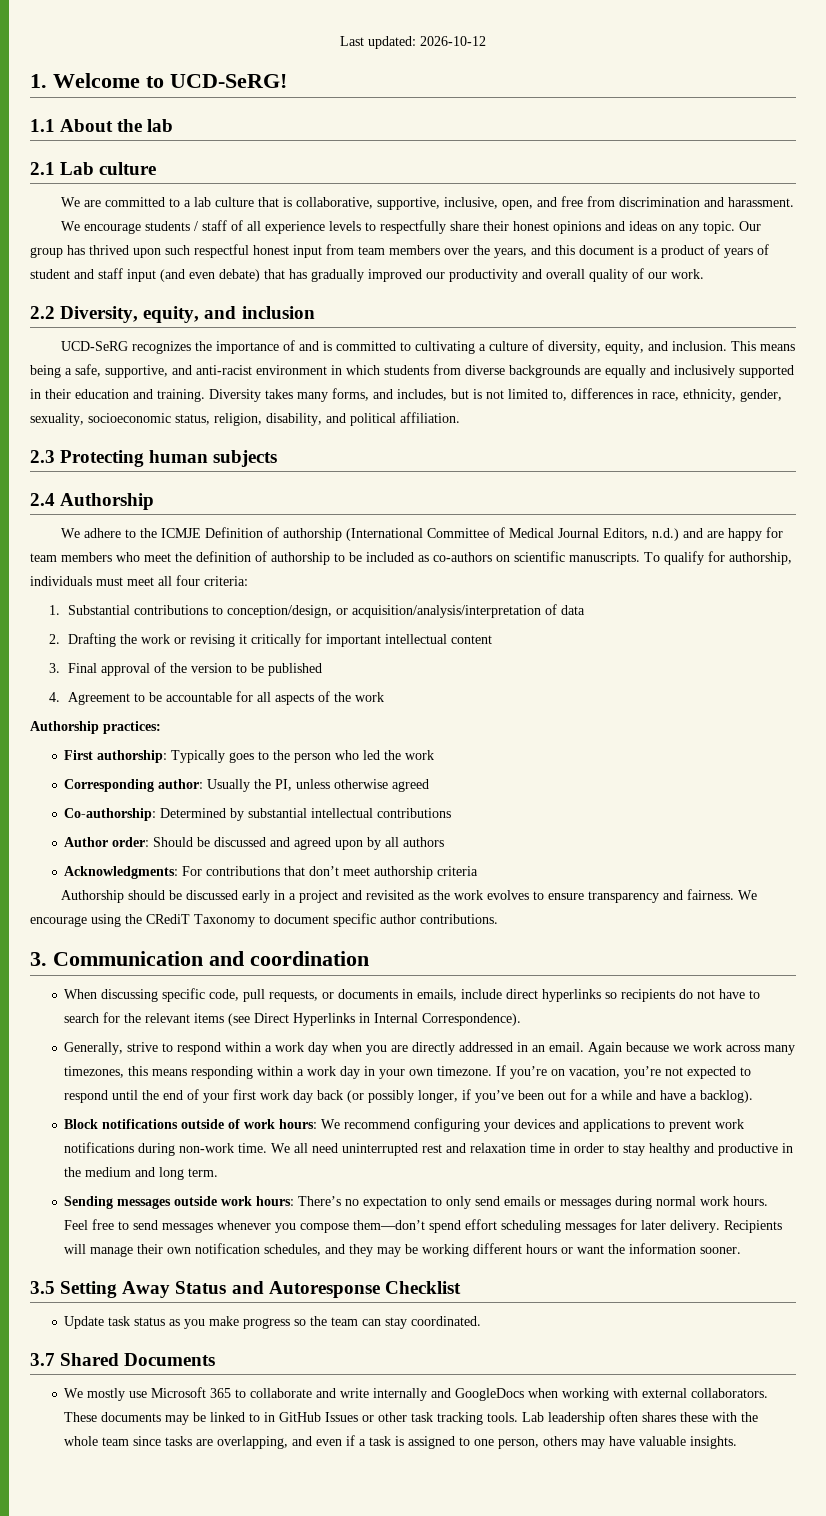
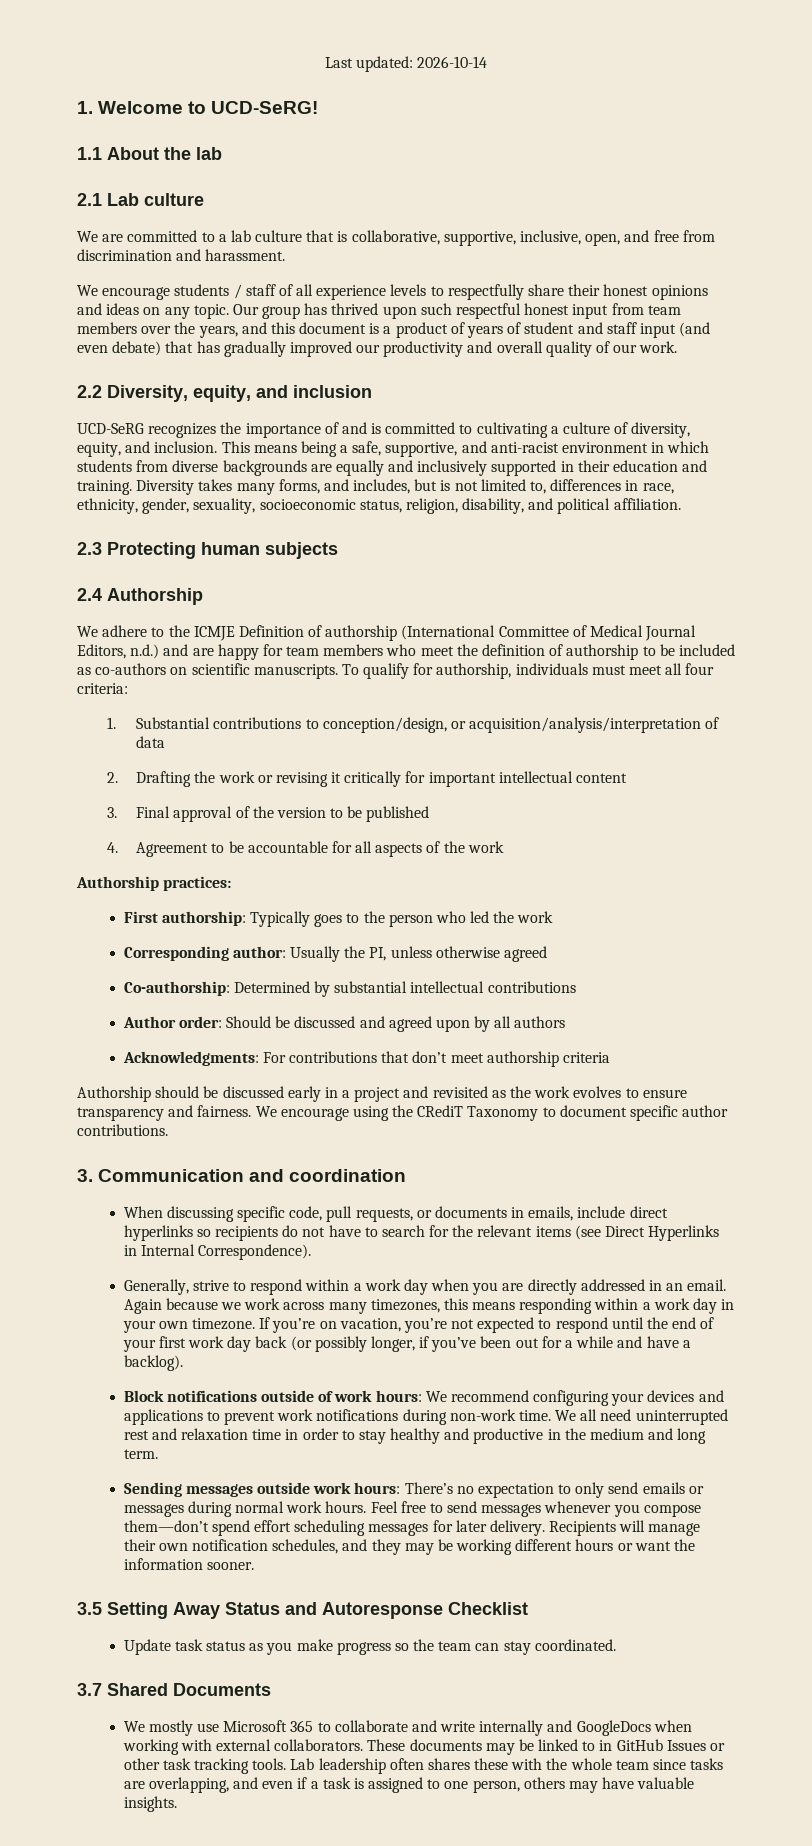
[420,36,486,46] 2026-10-12 -> [417,56,488,68] 2026-10-14

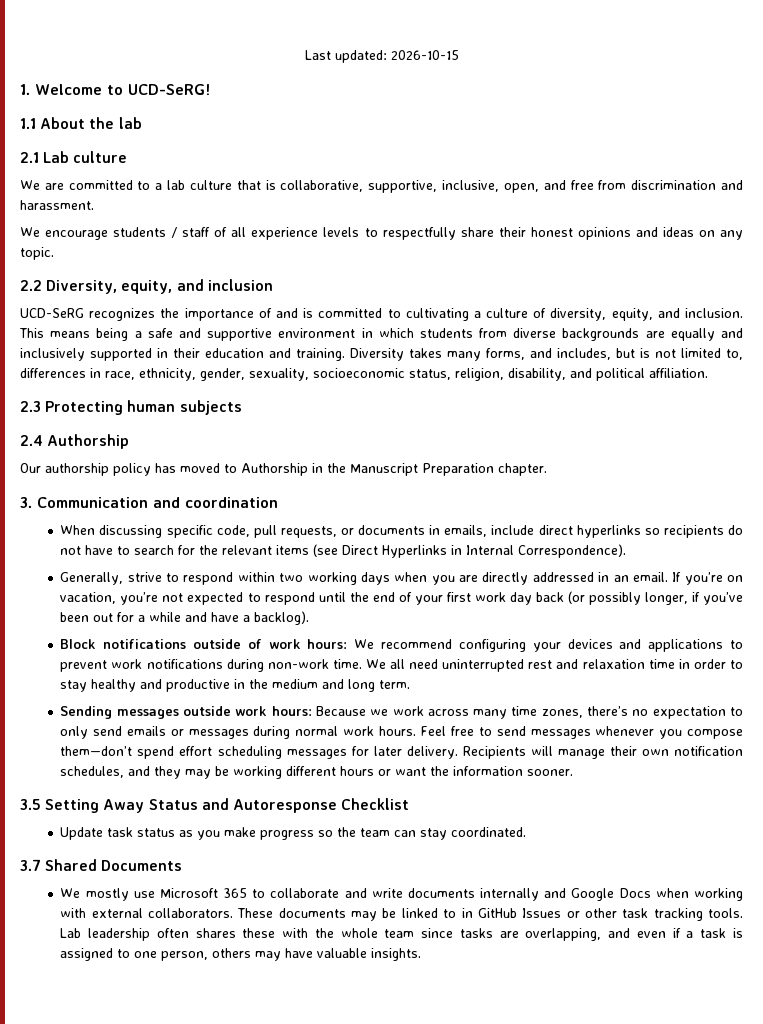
[417,56,488,68] 2026-10-14 -> [390,50,459,60] 2026-10-15
[232,303,681,319] [77,322,711,338] [77,341,678,357] Our group has thrived upon such respectful honest input from team members over the years, and this document is a product of years of student and staff input (and even debate) that has gradually improved our productivity and overall quality of our work. -> (54, 253) none
[352,441,559,457] safe, supportive, and anti-racist -> [147,328,273,341] safe and supportive
[77,625,697,641] [77,644,735,660] [77,663,715,679] [77,683,128,694] [106,717,720,733] [136,736,166,748] [106,771,627,787] [106,806,430,822] [106,841,504,857] [76,876,232,891] [123,911,554,927] [123,946,547,962] [123,981,576,997] [122,1016,566,1032] [122,1051,610,1067] [77,1086,687,1102] [77,1105,729,1121] [77,1124,168,1136] We adhere to the ICMJE Definition of authorship (International Committee of Medical Journal Editors, n.d.) and are happy for team members who meet the definition of authorship to be included as co-authors on scientific manuscripts. To qualify for authorship, individuals must meet all four criteria: // 1. Substantial contributions to conception/design, or acquisition/analysis/interpretation of data // 2. Drafting the work or revising it critically for important intellectual content // 3. Final approval of the version to be published // 4. Agreement to be accountable for all aspects of the work // Authorship practices: // First authorship: Typically goes to the person who led the work // Corresponding author: Usually the PI, unless otherwise agreed // Co-authorship: Determined by substantial intellectual contributions // Author order: Should be discussed and agreed upon by all authors // Acknowledgments: For contributions that don’t meet authorship criteria // Authorship should be discussed early in a project and revisited as the work evolves to ensure transparency and fairness. We encourage using the CRediT Taxonomy to document specific author contributions. -> [20,463,547,476] Our authorship policy has moved to Authorship in the Manuscript Preparation chapter.
[353,1279,428,1295] a work day -> [279,572,390,585] two working days
[123,1298,735,1314] [122,1318,255,1333] Again because we work across many timezones, this means responding within a work day in your own timezone. -> (668, 577) none
[404,1482,453,1494] There’s -> [315,706,629,719] Because we work across many time zones, there’s
(476, 1726) none -> [407,888,475,898] documents
[576,1720,651,1736] GoogleDocs -> [571,888,651,901] Google Docs

